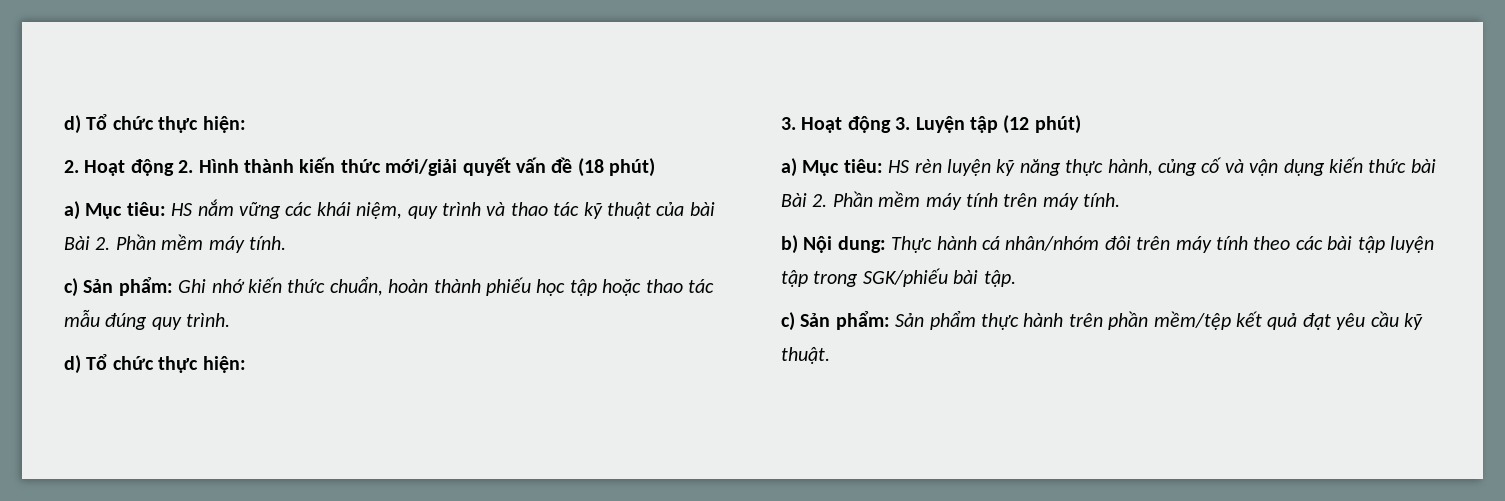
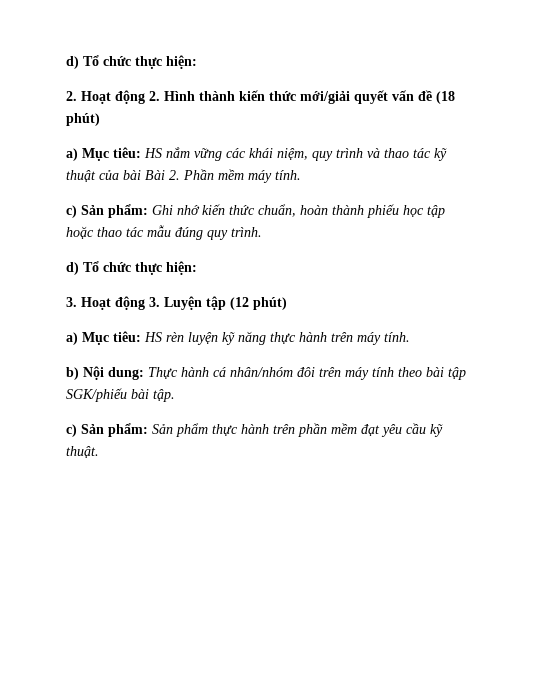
[1107,157,1436,176] [781,191,998,210] hành, củng cố và vận dụng kiến thức bài Bài 2. Phần mềm máy tính -> [299,332,327,342] hành
[1295,236,1323,250] các -> (422, 372) none
[1389,236,1434,253] [781,270,859,287] luyện tập trong -> (466, 373) none
[1153,311,1298,330] mềm/tệp kết quả -> [331,423,357,434] mềm

